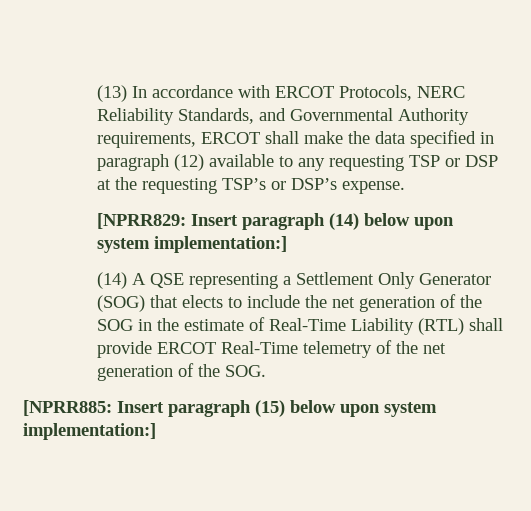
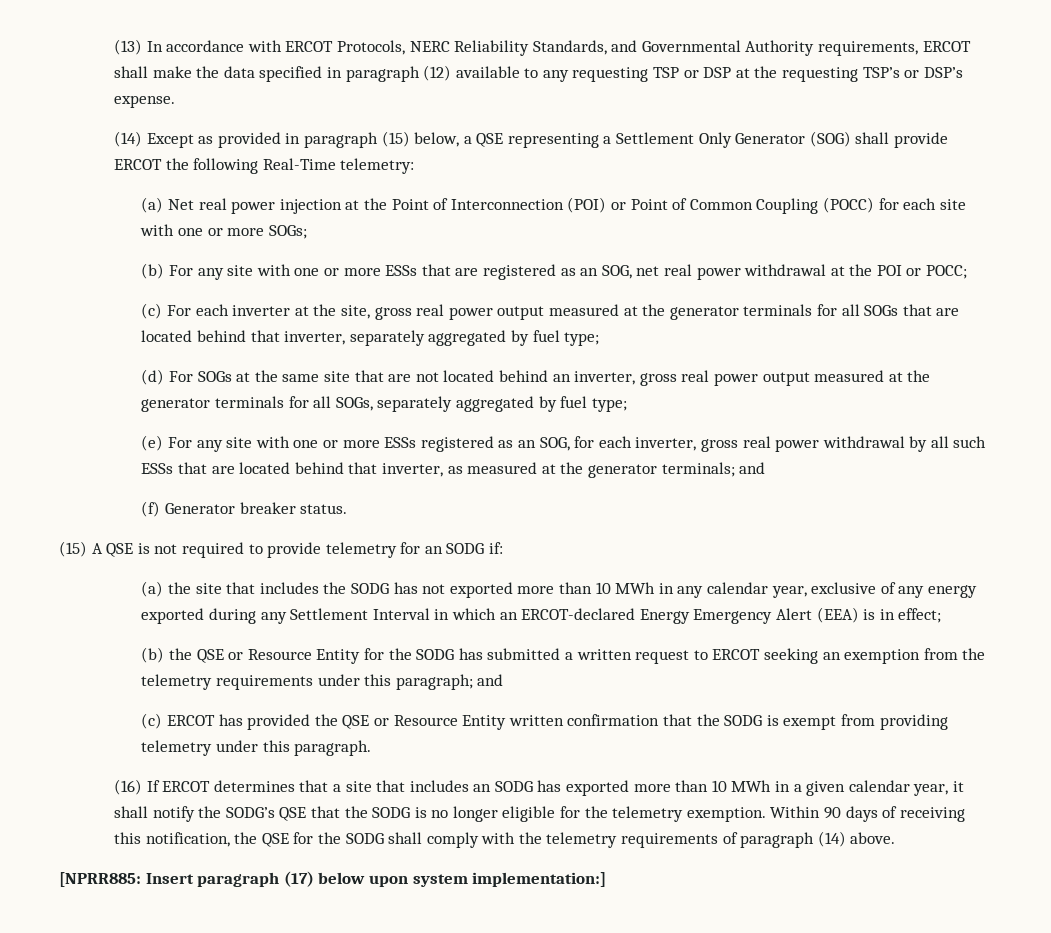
[96,213,454,230] [96,236,287,253] [96,272,146,289] [NPRR829: Insert paragraph (14) below upon system implementation:] // (14) A -> [113,131,472,148] (14) Except as provided in paragraph (15) below, a
[149,294,482,312] [96,317,503,335] [96,340,446,358] [96,363,266,381] that elects to include the net generation of the SOG in the estimate of Real-Time Liability (RTL) shall provide ERCOT Real-Time telemetry of the net generation of the SOG. -> [855,132,949,148] [113,158,415,174] [141,197,966,214] [140,224,307,239] [141,263,968,280] [141,303,960,320] [141,330,600,346] [141,369,931,386] [141,396,627,412] [141,435,987,452] [141,462,766,478] [141,501,348,517] [59,541,504,558] [141,581,977,598] [141,607,942,624] [141,647,986,664] [141,674,504,690] [141,713,948,730] [141,740,372,756] [113,779,964,796] [113,806,965,822] [113,831,896,848] shall provide ERCOT the following Real-Time telemetry: // (a) Net real power injection at the Point of Interconnection (POI) or Point of Common Coupling (POCC) for each site with one or more SOGs; // (b) For any site with one or more ESSs that are registered as an SOG, net real power withdrawal at the POI or POCC; // (c) For each inverter at the site, gross real power output measured at the generator terminals for all SOGs that are located behind that inverter, separately aggregated by fuel type; // (d) For SOGs at the same site that are not located behind an inverter, gross real power output measured at the generator terminals for all SOGs, separately aggregated by fuel type; // (e) For any site with one or more ESSs registered as an SOG, for each inverter, gross real power withdrawal by all such ESSs that are located behind that inverter, as measured at the generator terminals; and // (f) Generator breaker status. // (15) A QSE is not required to provide telemetry for an SODG if: // (a) the site that includes the SODG has not exported more than 10 MWh in any calendar year, exclusive of any energy exported during any Settlement Interval in which an ERCOT-declared Energy Emergency Alert (EEA) is in effect; // (b) the QSE or Resource Entity for the SODG has submitted a written request to ERCOT seeking an exemption from the telemetry requirements under this paragraph; and // (c) ERCOT has provided the QSE or Resource Entity written confirmation that the SODG is exempt from providing telemetry under this paragraph. // (16) If ERCOT determines that a site that includes an SODG has exported more than 10 MWh in a given calendar year, it shall notify the SODG’s QSE that the SODG is no longer eligible for the telemetry exemption. Within 90 days of receiving this notification, the QSE for the SODG shall comply with the telemetry requirements of paragraph (14) above.
[255,400,285,417] (15) -> [283,871,314,887] (17)

